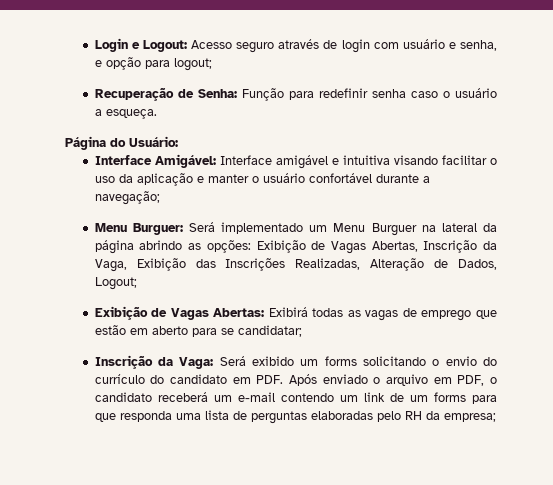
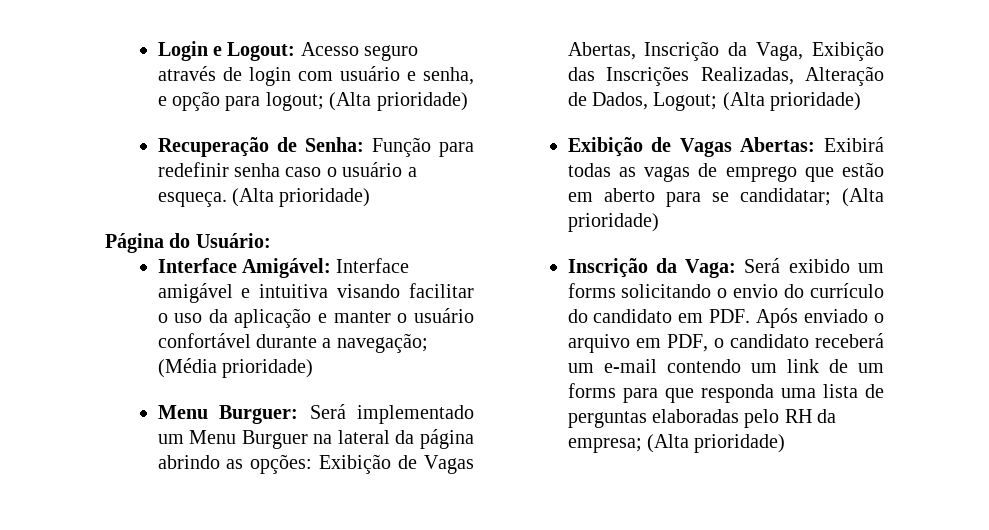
(212, 64) none -> [329,92,468,111] (Alta prioridade)
(157, 114) none -> [231,188,371,207] (Alta prioridade)
(160, 198) none -> [157,358,313,378] (Média prioridade)
(137, 283) none -> [722,92,862,111] (Alta prioridade)
(302, 331) none -> [842,188,884,207] [567,213,659,232] (Alta prioridade)
(496, 417) none -> [646,434,786,453] (Alta prioridade)

